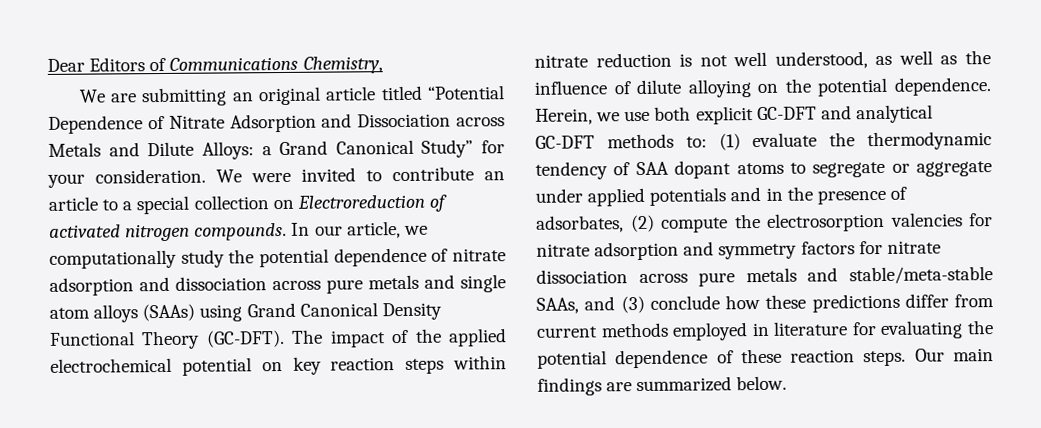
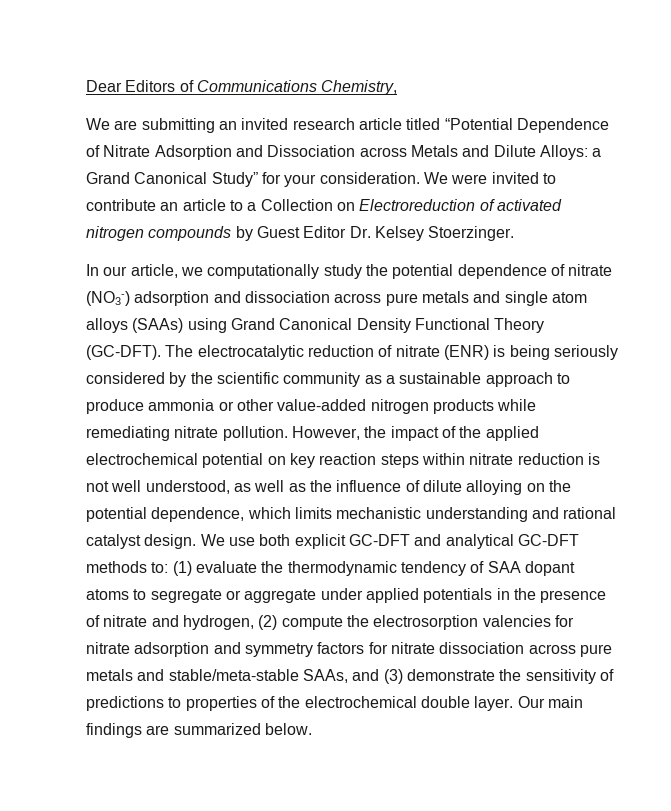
[258,86,322,106] original -> [241,118,355,130] invited research
[136,195,269,215] special collection -> [260,199,333,211] Collection
[194,222,288,241] compounds. -> [148,226,515,241] compounds by Guest Editor Dr. Kelsey Stoerzinger. //
(507, 255) none -> [86,291,130,306] (NO3-)
(324, 336) none -> [197,345,618,360] [86,372,570,387] [86,399,537,414] [86,426,387,441] electrocatalytic reduction of nitrate (ENR) is being seriously considered by the scientific community as a sustainable approach to produce ammonia or other value-added nitrogen products while remediating nitrate pollution. However, the
[894,77,992,96] [535,108,621,125] dependence. Herein, we -> [151,507,617,522] [86,534,225,549] dependence, which limits mechanistic understanding and rational catalyst design. We
[730,186,762,202] and -> (493, 595) none
[536,215,624,233] adsorbates, -> [103,615,254,630] nitrate and hydrogen,
[649,293,994,313] [536,320,994,341] [537,348,907,369] conclude how these predictions differ from current methods employed in literature for evaluating the potential dependence of these reaction steps. -> [406,669,614,684] [86,696,514,711] demonstrate the sensitivity of predictions to properties of the electrochemical double layer.

